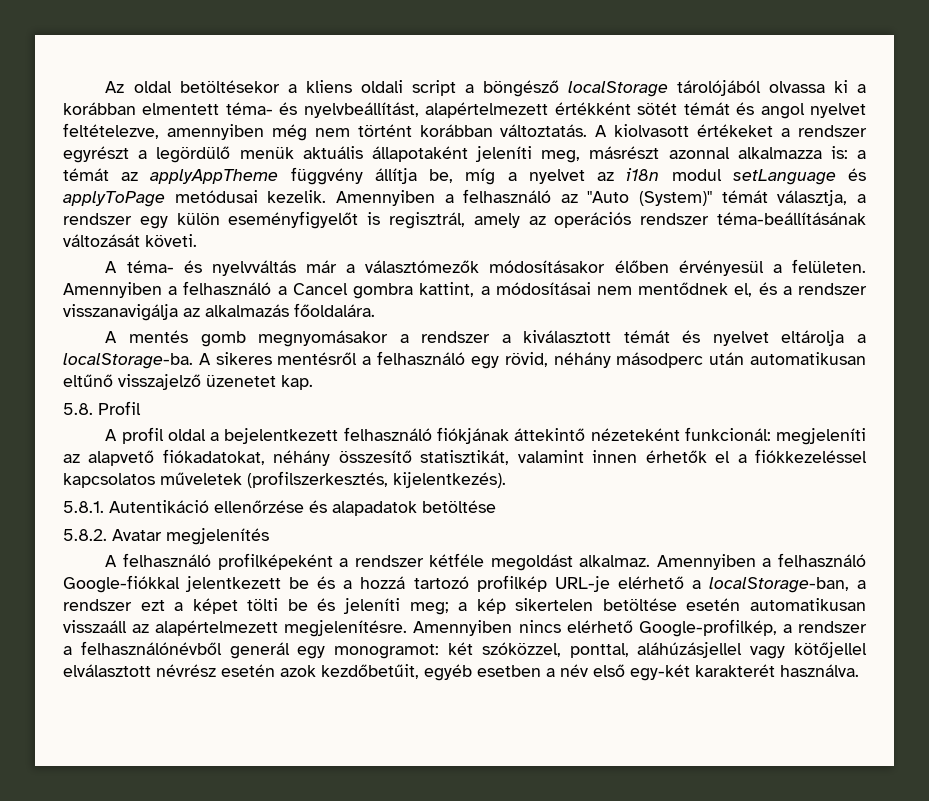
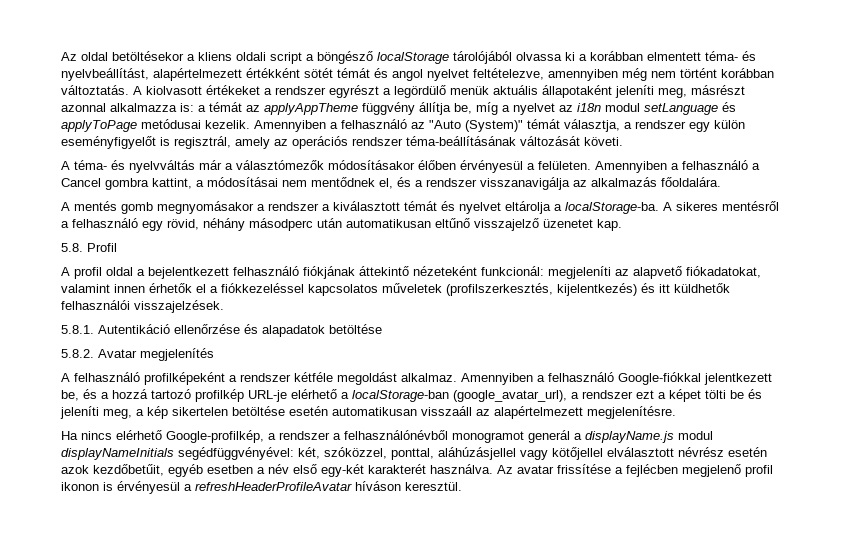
[273,450,510,466] néhány összesítő statisztikát, -> (761, 272) none
[393,472,506,488] kijelentkezés). -> [557,283,730,296] [61,300,224,313] kijelentkezés) és itt küldhetők felhasználói visszajelzések.
[289,577,310,589] be -> [61,390,79,401] be,
[708,577,849,593] localStorage-ban, -> [352,390,567,402] localStorage-ban (google_avatar_url),
[409,602,449,615] meg; -> [103,409,132,419] meg,
[413,620,513,636] Amennyiben -> [61,431,78,440] // Ha
[229,642,474,659] generál egy monogramot: két -> [452,430,713,443] [61,447,320,460] monogramot generál a displayName.js modul displayNameInitials segédfüggvényével: két,
(859, 670) none -> [497,464,773,477] [61,481,462,494] Az avatar frissítése a fejlécben megjelenő profil ikonon is érvényesül a refreshHeaderProfileAvatar híváson keresztül.

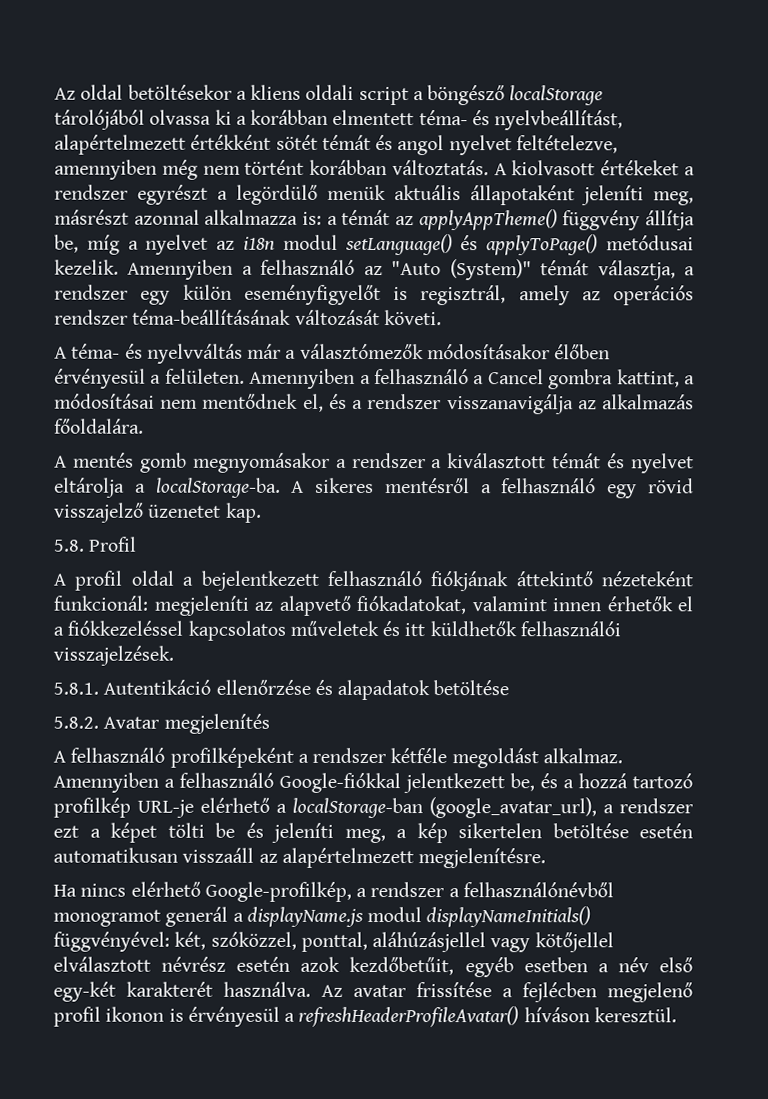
[264,103,358,115] applyAppTheme -> [418,209,558,231] applyAppTheme()
[644,102,736,115] [61,120,137,132] setLanguage és applyToPage -> [344,233,599,256] setLanguage() és applyToPage()
[167,218,470,231] rövid, néhány másodperc után automatikusan eltűnő -> [648,478,694,494] rövid
[446,283,637,296] (profilszerkesztés, kijelentkezés) -> (379, 628) none
[61,447,294,460] displayNameInitials segédfüggvényével: -> [426,906,592,928] [53,931,170,952] displayNameInitials() függvényével:
[195,482,352,491] refreshHeaderProfileAvatar -> [298,1005,520,1028] refreshHeaderProfileAvatar()

